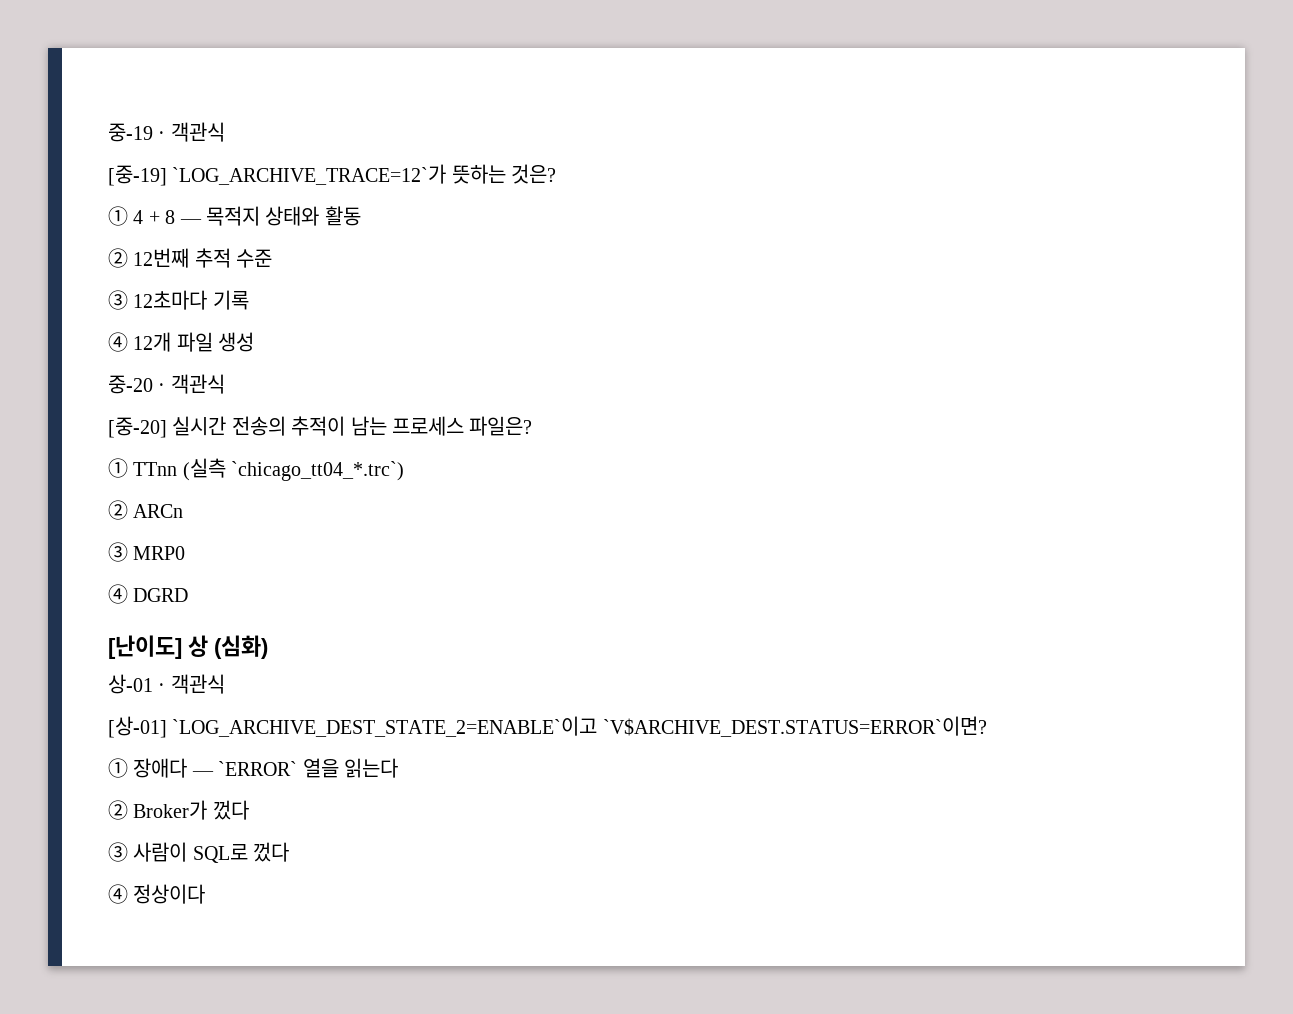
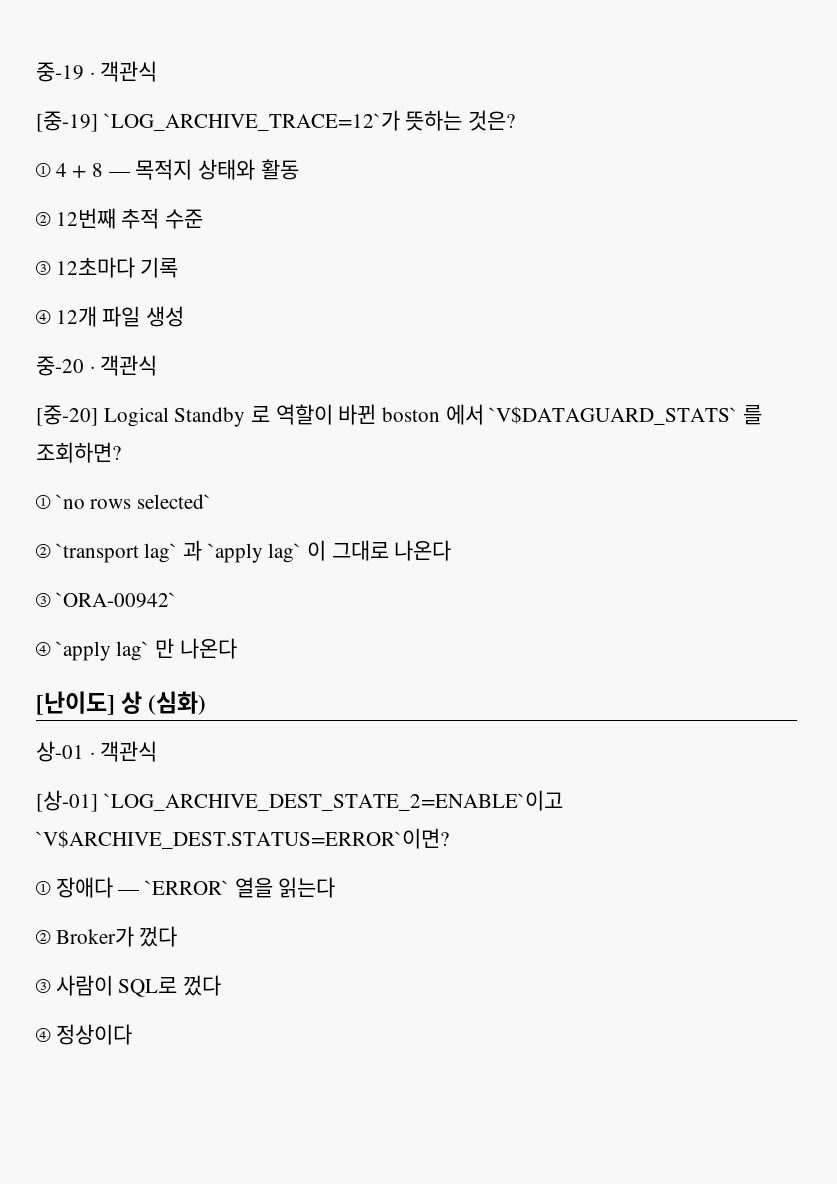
[172,416,533,436] [108,458,405,481] [108,500,184,520] [108,542,186,562] [108,584,189,604] 실시간 전송의 추적이 남는 프로세스 파일은? // ① TTnn (실측 `chicago_tt04_*.trc`) // ② ARCn // ③ MRP0 // ④ DGRD -> [103,404,763,427] [36,442,121,463] [36,494,212,509] [36,540,452,563] [36,592,176,608] [36,638,237,661] Logical Standby 로 역할이 바뀐 boston 에서 `V$DATAGUARD_STATS` 를 조회하면? // ① `no rows selected` // ② `transport lag` 과 `apply lag` 이 그대로 나온다 // ③ `ORA-00942` // ④ `apply lag` 만 나온다

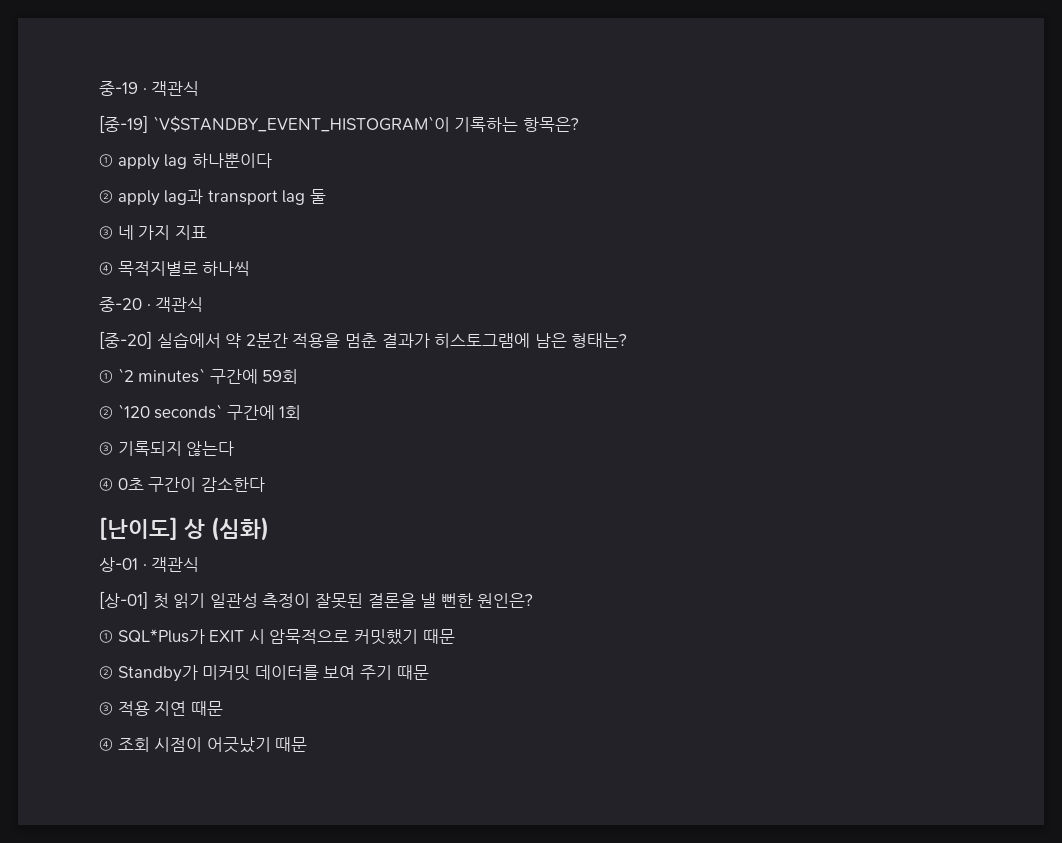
[103,110,516,131] [36,159,299,180] [36,208,204,229] [36,257,179,278] [36,306,185,327] [36,355,158,376] [36,404,763,427] [36,442,121,463] [36,494,212,509] [36,540,452,563] [36,592,176,608] [36,638,237,661] `LOG_ARCHIVE_TRACE=12`가 뜻하는 것은? // ① 4 + 8 — 목적지 상태와 활동 // ② 12번째 추적 수준 // ③ 12초마다 기록 // ④ 12개 파일 생성 // 중-20 · 객관식 // [중-20] Logical Standby 로 역할이 바뀐 boston 에서 `V$DATAGUARD_STATS` 를 조회하면? // ① `no rows selected` // ② `transport lag` 과 `apply lag` 이 그대로 나온다 // ③ `ORA-00942` // ④ `apply lag` 만 나온다 -> [152,116,579,132] [99,153,272,170] [99,189,326,206] [99,225,207,240] [99,261,251,276] [99,297,204,312] [99,331,628,349] [99,368,299,384] [99,404,302,420] [99,441,235,456] [99,477,265,492] `V$STANDBY_EVENT_HISTOGRAM`이 기록하는 항목은? // ① apply lag 하나뿐이다 // ② apply lag과 transport lag 둘 // ③ 네 가지 지표 // ④ 목적지별로 하나씩 // 중-20 · 객관식 // [중-20] 실습에서 약 2분간 적용을 멈춘 결과가 히스토그램에 남은 형태는? // ① `2 minutes` 구간에 59회 // ② `120 seconds` 구간에 1회 // ③ 기록되지 않는다 // ④ 0초 구간이 감소한다
[103,790,563,811] [36,828,449,849] [36,877,336,898] [36,926,178,947] [36,975,222,997] [36,1024,132,1045] `LOG_ARCHIVE_DEST_STATE_2=ENABLE`이고 `V$ARCHIVE_DEST.STATUS=ERROR`이면? // ① 장애다 — `ERROR` 열을 읽는다 // ② Broker가 껐다 // ③ 사람이 SQL로 껐다 // ④ 정상이다 -> [152,593,534,609] [99,629,455,645] [99,665,429,682] [99,701,223,716] [99,737,308,753] 첫 읽기 일관성 측정이 잘못된 결론을 낼 뻔한 원인은? // ① SQL*Plus가 EXIT 시 암묵적으로 커밋했기 때문 // ② Standby가 미커밋 데이터를 보여 주기 때문 // ③ 적용 지연 때문 // ④ 조회 시점이 어긋났기 때문

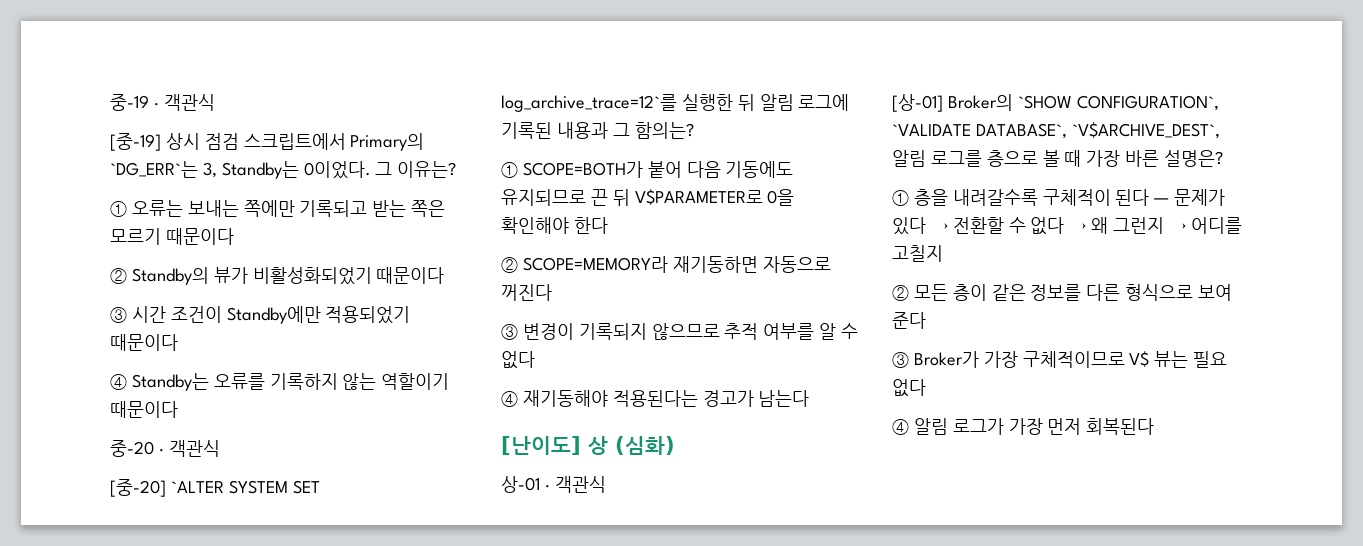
[152,116,579,132] [99,153,272,170] [99,189,326,206] [99,225,207,240] [99,261,251,276] [99,297,204,312] [99,331,628,349] [99,368,299,384] [99,404,302,420] [99,441,235,456] [99,477,265,492] `V$STANDBY_EVENT_HISTOGRAM`이 기록하는 항목은? // ① apply lag 하나뿐이다 // ② apply lag과 transport lag 둘 // ③ 네 가지 지표 // ④ 목적지별로 하나씩 // 중-20 · 객관식 // [중-20] 실습에서 약 2분간 적용을 멈춘 결과가 히스토그램에 남은 형태는? // ① `2 minutes` 구간에 59회 // ② `120 seconds` 구간에 1회 // ③ 기록되지 않는다 // ④ 0초 구간이 감소한다 -> [165,133,425,151] [110,161,457,179] [110,200,446,217] [110,228,234,245] [110,267,445,285] [110,306,411,324] [110,334,178,351] [110,373,450,391] [110,401,178,418] [110,440,220,457] [110,479,320,497] [501,94,850,112] [501,122,694,139] [501,161,794,178] [501,189,795,206] [501,217,608,234] [501,256,831,273] [501,284,552,301] [501,323,859,340] [501,351,535,369] [501,390,810,407] 상시 점검 스크립트에서 Primary의 `DG_ERR`는 3, Standby는 0이었다. 그 이유는? // ① 오류는 보내는 쪽에만 기록되고 받는 쪽은 모르기 때문이다 // ② Standby의 뷰가 비활성화되었기 때문이다 // ③ 시간 조건이 Standby에만 적용되었기 때문이다 // ④ Standby는 오류를 기록하지 않는 역할이기 때문이다 // 중-20 · 객관식 // [중-20] `ALTER SYSTEM SET log_archive_trace=12`를 실행한 뒤 알림 로그에 기록된 내용과 그 함의는? // ① SCOPE=BOTH가 붙어 다음 기동에도 유지되므로 끈 뒤 V$PARAMETER로 0을 확인해야 한다 // ② SCOPE=MEMORY라 재기동하면 자동으로 꺼진다 // ③ 변경이 기록되지 않으므로 추적 여부를 알 수 없다 // ④ 재기동해야 적용된다는 경고가 남는다
[152,593,534,609] [99,629,455,645] [99,665,429,682] [99,701,223,716] [99,737,308,753] 첫 읽기 일관성 측정이 잘못된 결론을 낼 뻔한 원인은? // ① SQL*Plus가 EXIT 시 암묵적으로 커밋했기 때문 // ② Standby가 미커밋 데이터를 보여 주기 때문 // ③ 적용 지연 때문 // ④ 조회 시점이 어긋났기 때문 -> [947,94,1219,111] [892,122,1220,139] [892,150,1224,167] [892,189,1226,206] [892,217,1242,235] [892,245,943,262] [892,284,1233,301] [892,312,926,329] [892,351,1228,368] [892,379,926,397] [892,418,1155,435] Broker의 `SHOW CONFIGURATION`, `VALIDATE DATABASE`, `V$ARCHIVE_DEST`, 알림 로그를 층으로 볼 때 가장 바른 설명은? // ① 층을 내려갈수록 구체적이 된다 — 문제가 있다 → 전환할 수 없다 → 왜 그런지 → 어디를 고칠지 // ② 모든 층이 같은 정보를 다른 형식으로 보여 준다 // ③ Broker가 가장 구체적이므로 V$ 뷰는 필요 없다 // ④ 알림 로그가 가장 먼저 회복된다

